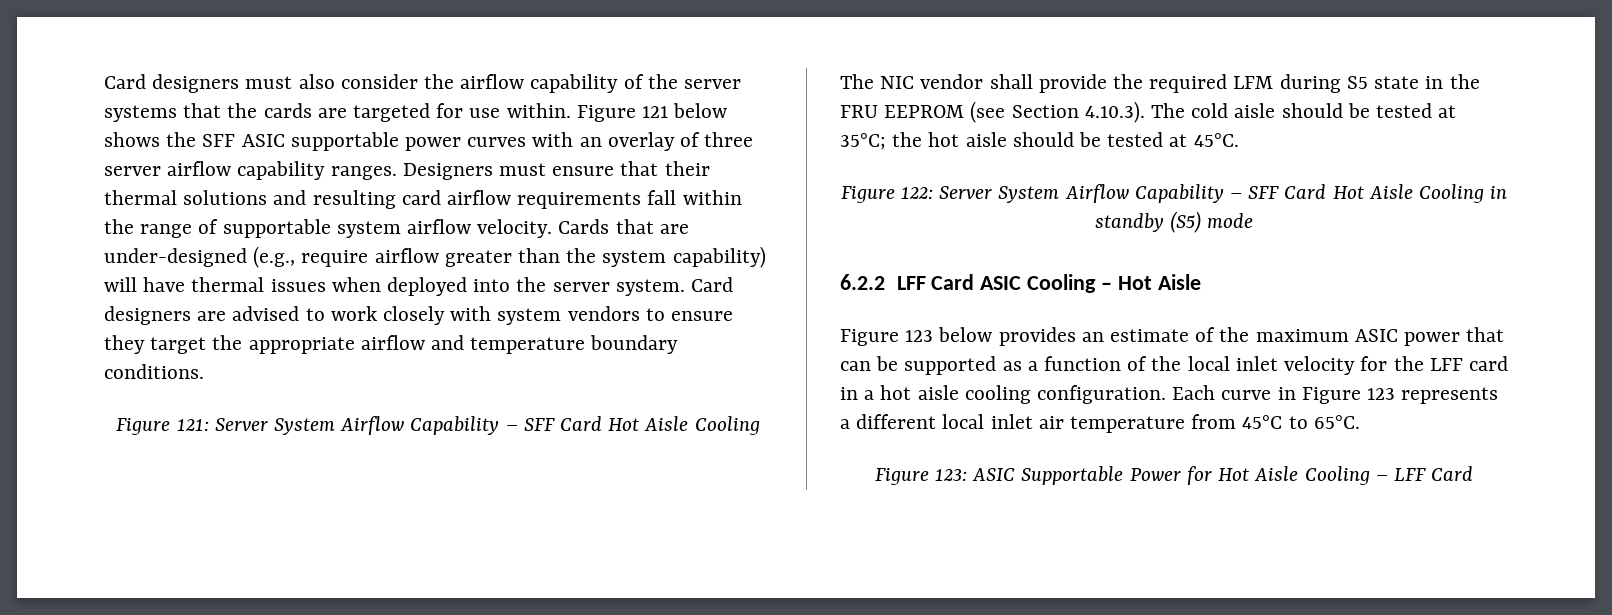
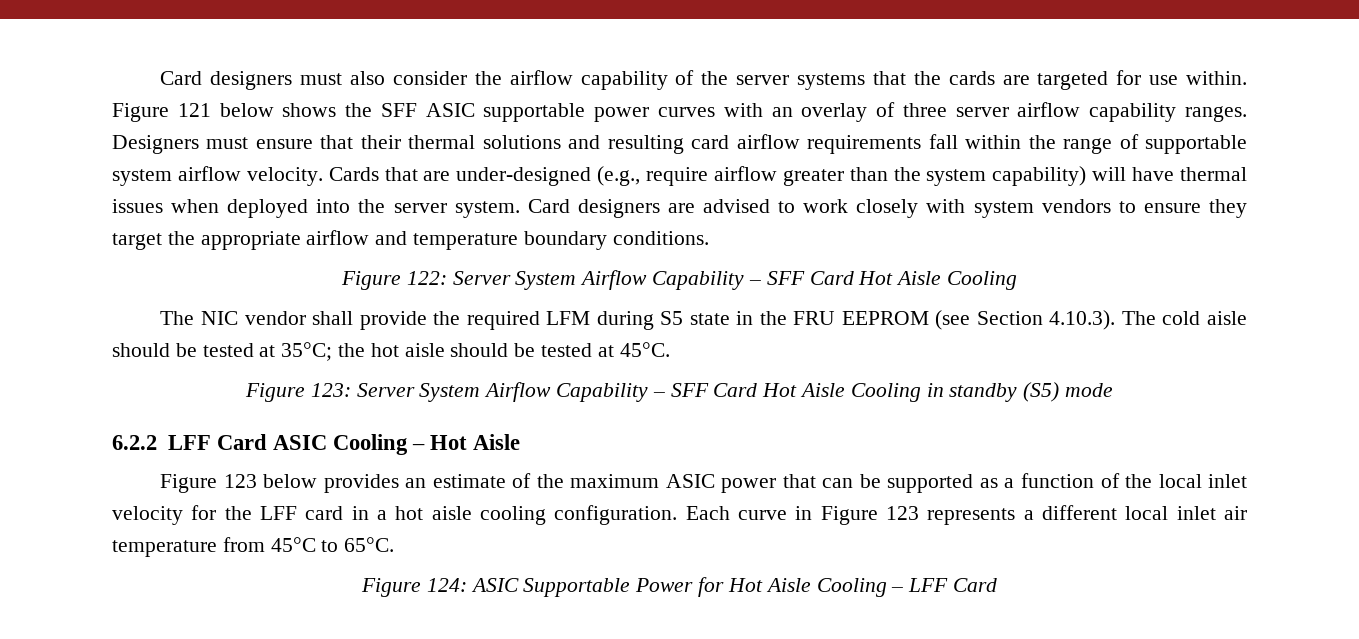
[176,419,209,431] 121: -> [406,271,447,285] 122:
[900,187,933,199] 122: -> [310,383,351,397] 123:
[935,469,968,481] 123: -> [426,578,467,592] 124:

